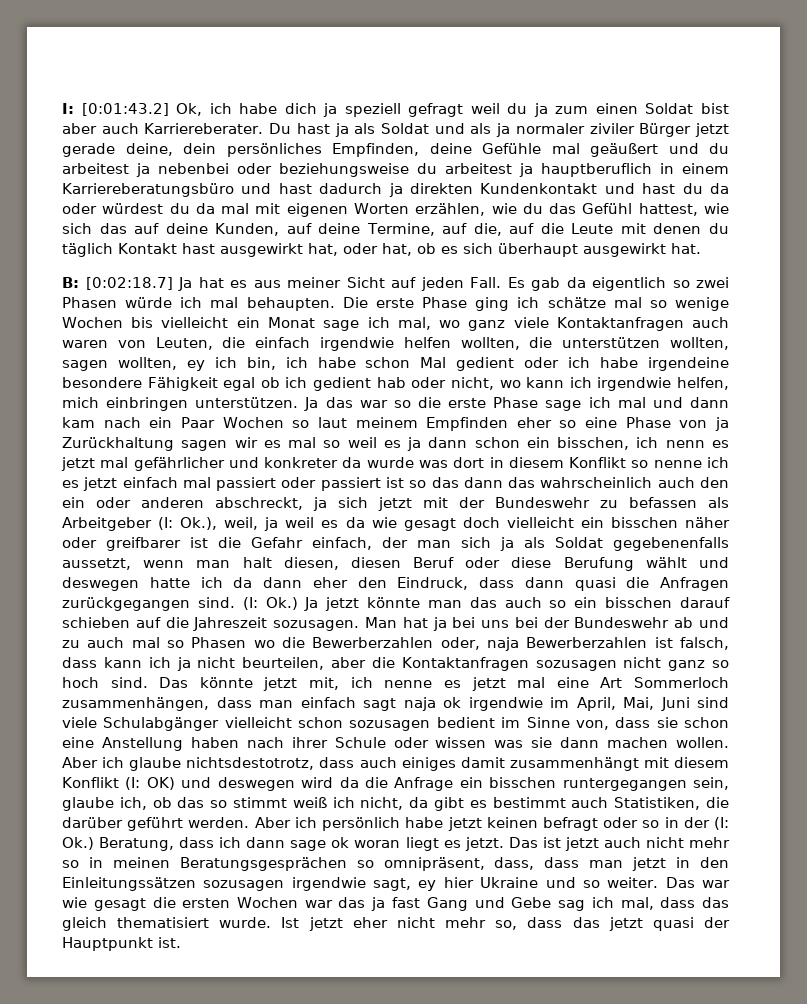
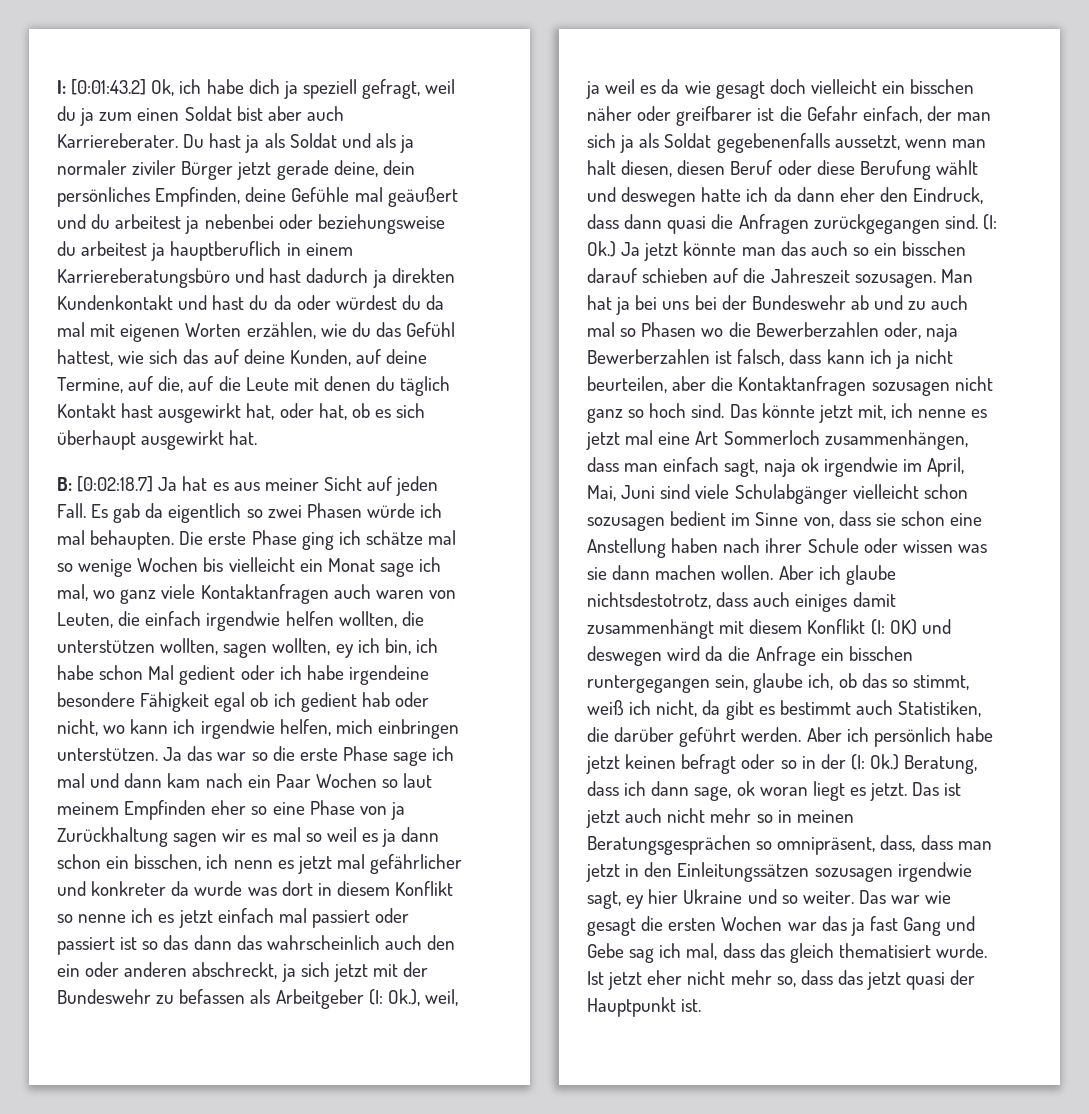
[408,103,464,117] gefragt -> [362,79,421,99] gefragt,
[363,698,396,711] sagt -> [724,459,759,477] sagt,
[233,797,287,808] stimmt -> [912,675,969,690] stimmt,
[290,840,327,851] sage -> [694,786,732,801] sage,

